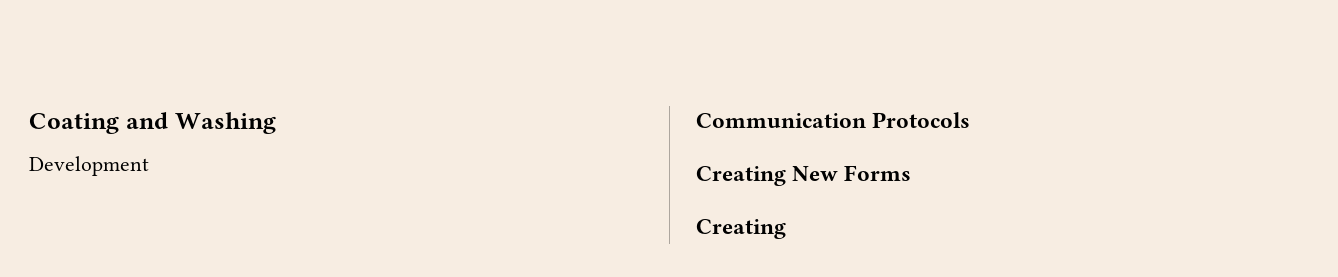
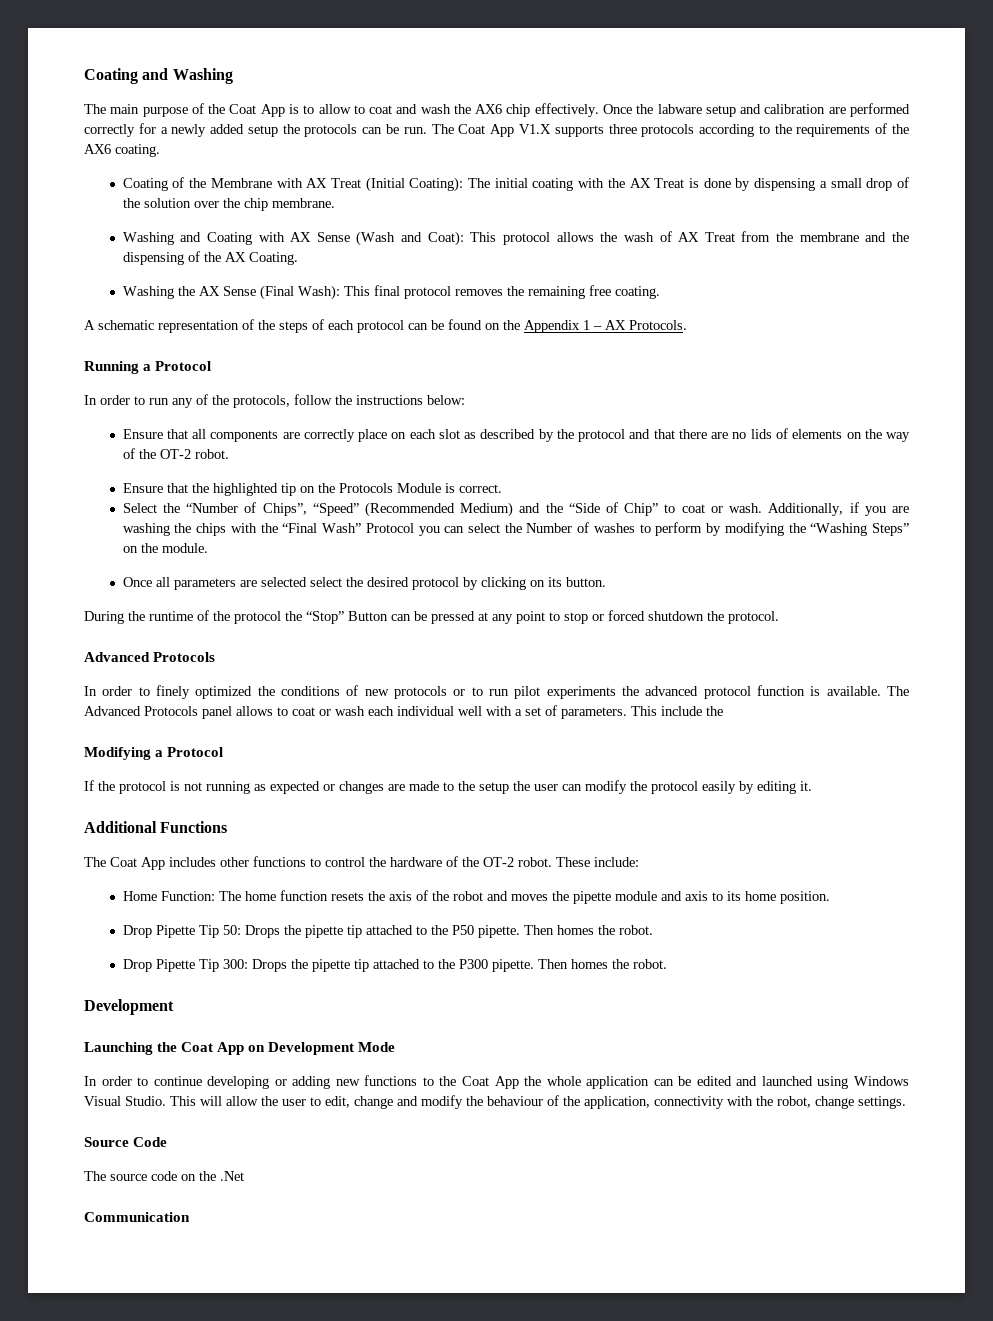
[29,156,149,176] [696,112,971,128] [696,165,912,186] [696,219,786,239] Development // Communication Protocols // Creating New Forms // Creating -> [84,103,910,117] [84,123,909,137] [84,144,160,157] [122,177,909,192] [122,198,335,211] [122,231,910,246] [122,251,298,265] [122,285,660,300] [84,319,687,333] [84,361,212,374] [84,394,465,408] [122,428,911,442] [122,448,229,459] [122,483,502,496] [122,502,910,517] [122,522,910,536] [122,543,208,553] [122,577,606,590] [84,610,779,624] [84,652,216,662] [84,685,910,699] [84,705,723,719] [84,747,224,760] [84,780,812,794] [84,821,228,833] [84,856,639,870] [122,890,830,904] [122,925,653,938] [122,959,667,972] [84,999,174,1015] [84,1042,396,1055] [84,1075,909,1089] [84,1095,906,1109] [84,1137,168,1147] [84,1171,244,1181] [84,1212,190,1222] The main purpose of the Coat App is to allow to coat and wash the AX6 chip effectively. Once the labware setup and calibration are performed correctly for a newly added setup the protocols can be run. The Coat App V1.X supports three protocols according to the requirements of the AX6 coating. // Coating of the Membrane with AX Treat (Initial Coating): The initial coating with the AX Treat is done by dispensing a small drop of the solution over the chip membrane. // Washing and Coating with AX Sense (Wash and Coat): This protocol allows the wash of AX Treat from the membrane and the dispensing of the AX Coating. // Washing the AX Sense (Final Wash): This final protocol removes the remaining free coating. // A schematic representation of the steps of each protocol can be found on the Appendix 1 – AX Protocols. // Running a Protocol // In order to run any of the protocols, follow the instructions below: // Ensure that all components are correctly place on each slot as described by the protocol and that there are no lids of elements on the way of the OT-2 robot. // Ensure that the highlighted tip on the Protocols Module is correct. // Select the “Number of Chips”, “Speed” (Recommended Medium) and the “Side of Chip” to coat or wash. Additionally, if you are washing the chips with the “Final Wash” Protocol you can select the Number of washes to perform by modifying the “Washing Steps” on the module. // Once all parameters are selected select the desired protocol by clicking on its button. // During the runtime of the protocol the “Stop” Button can be pressed at any point to stop or forced shutdown the protocol. // Advanced Protocols // In order to finely optimized the conditions of new protocols or to run pilot experiments the advanced protocol function is available. The Advanced Protocols panel allows to coat or wash each individual well with a set of parameters. This include the // Modifying a Protocol // If the protocol is not running as expected or changes are made to the setup the user can modify the protocol easily by editing it. // Additional Functions // The Coat App includes other functions to control the hardware of the OT-2 robot. These include: // Home Function: The home function resets the axis of the robot and moves the pipette module and axis to its home position. // Drop Pipette Tip 50: Drops the pipette tip attached to the P50 pipette. Then homes the robot. // Drop Pipette Tip 300: Drops the pipette tip attached to the P300 pipette. Then homes the robot. // Development // Launching the Coat App on Development Mode // In order to continue developing or adding new functions to the Coat App the whole application can be edited and launched using Windows Visual Studio. This will allow the user to edit, change and modify the behaviour of the application, connectivity with the robot, change settings. // Source Code // The source code on the .Net // Communication

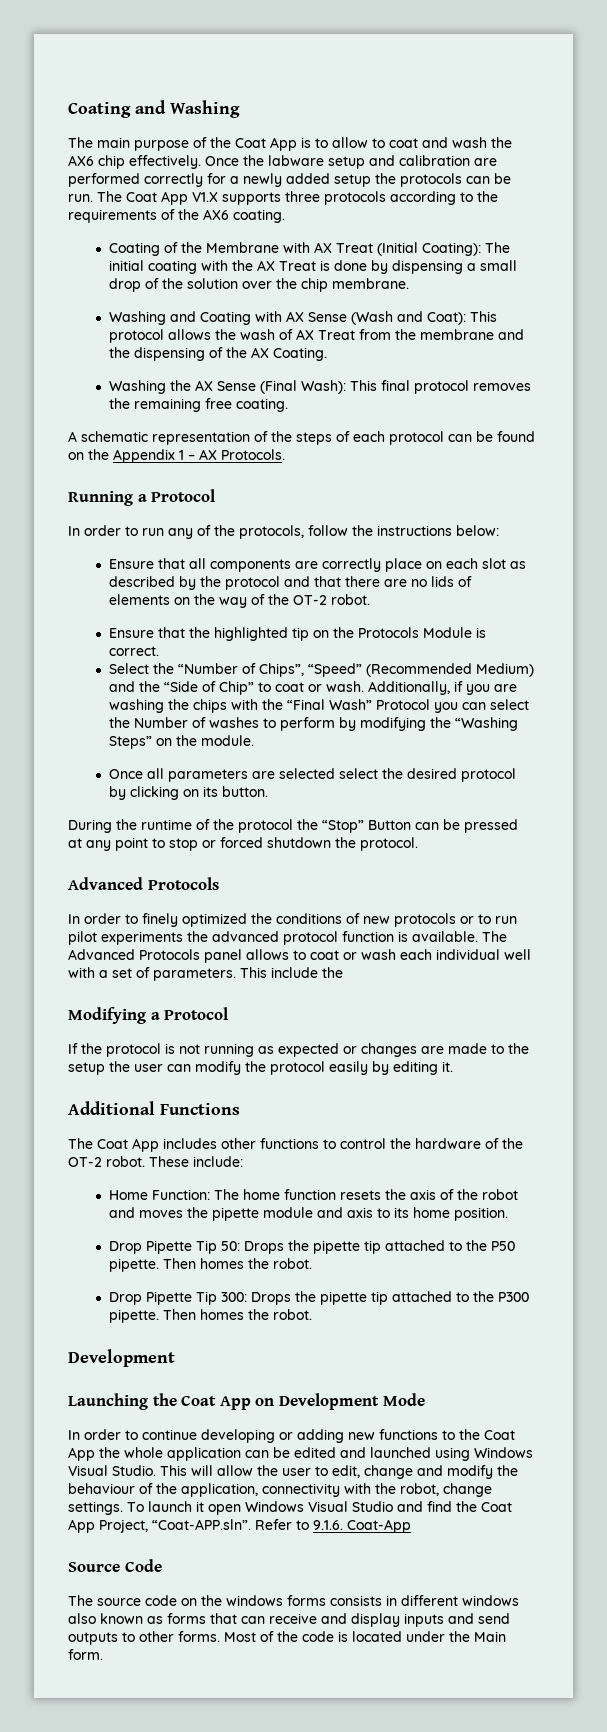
(906, 1102) none -> [127,1501,512,1515] [68,1519,411,1533] To launch it open Windows Visual Studio and find the Coat App Project, “Coat-APP.sln”. Refer to 9.1.6. Coat-App
[220,1171,244,1181] [84,1212,190,1222] .Net // Communication -> [226,1595,519,1606] [68,1613,510,1627] [68,1631,506,1645] [68,1649,103,1660] windows forms consists in different windows also known as forms that can receive and display inputs and send outputs to other forms. Most of the code is located under the Main form.

